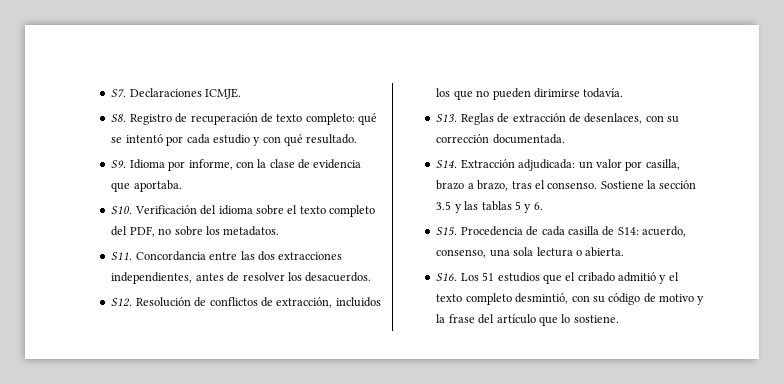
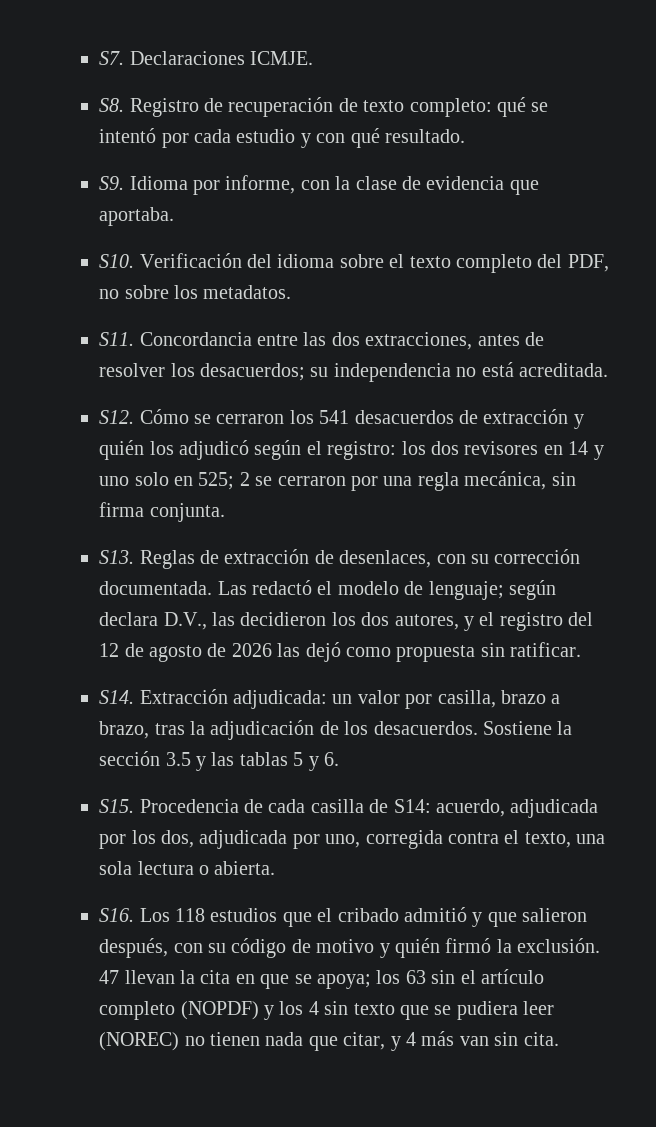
[278,252,343,260] [111,272,193,284] extracciones independientes, -> [365,332,473,350] extracciones,
[305,272,372,282] [111,297,381,308] [436,88,624,100] desacuerdos. // S12. Resolución de conflictos de extracción, incluidos los que no pueden dirimirse todavía. -> [199,362,608,382] [99,409,584,429] [99,440,604,460] [99,471,576,491] [99,502,225,522] desacuerdos; su independencia no está acreditada. // S12. Cómo se cerraron los 541 desacuerdos de extracción y quién los adjudicó según el registro: los dos revisores en 14 y uno solo en 525; 2 se cerraron por una regla mecánica, sin firma conjunta.
(565, 139) none -> [217,580,556,600] [99,612,594,631] [99,642,582,662] Las redactó el modelo de lenguaje; según declara D.V., las decidieron los dos autores, y el registro del 12 de agosto de 2026 las dejó como propuesta sin ratificar.
[534,180,598,189] el consenso. -> [189,720,478,740] la adjudicación de los desacuerdos.
[436,249,487,258] consenso, -> [510,799,599,818] [99,830,571,849] adjudicada por los dos, adjudicada por uno, corregida contra el texto,
[482,272,495,281] 51 -> [174,908,205,922] 118
[668,272,679,281] [436,293,569,305] el texto completo desmintió, -> [487,908,588,927] [99,938,169,958] que salieron después,
[436,314,619,326] la frase del artículo que lo sostiene. -> [394,938,601,958] [99,969,544,989] [99,1001,555,1020] [99,1031,559,1051] quién firmó la exclusión. 47 llevan la cita en que se apoya; los 63 sin el artículo completo (NOPDF) y los 4 sin texto que se pudiera leer (NOREC) no tienen nada que citar, y 4 más van sin cita.

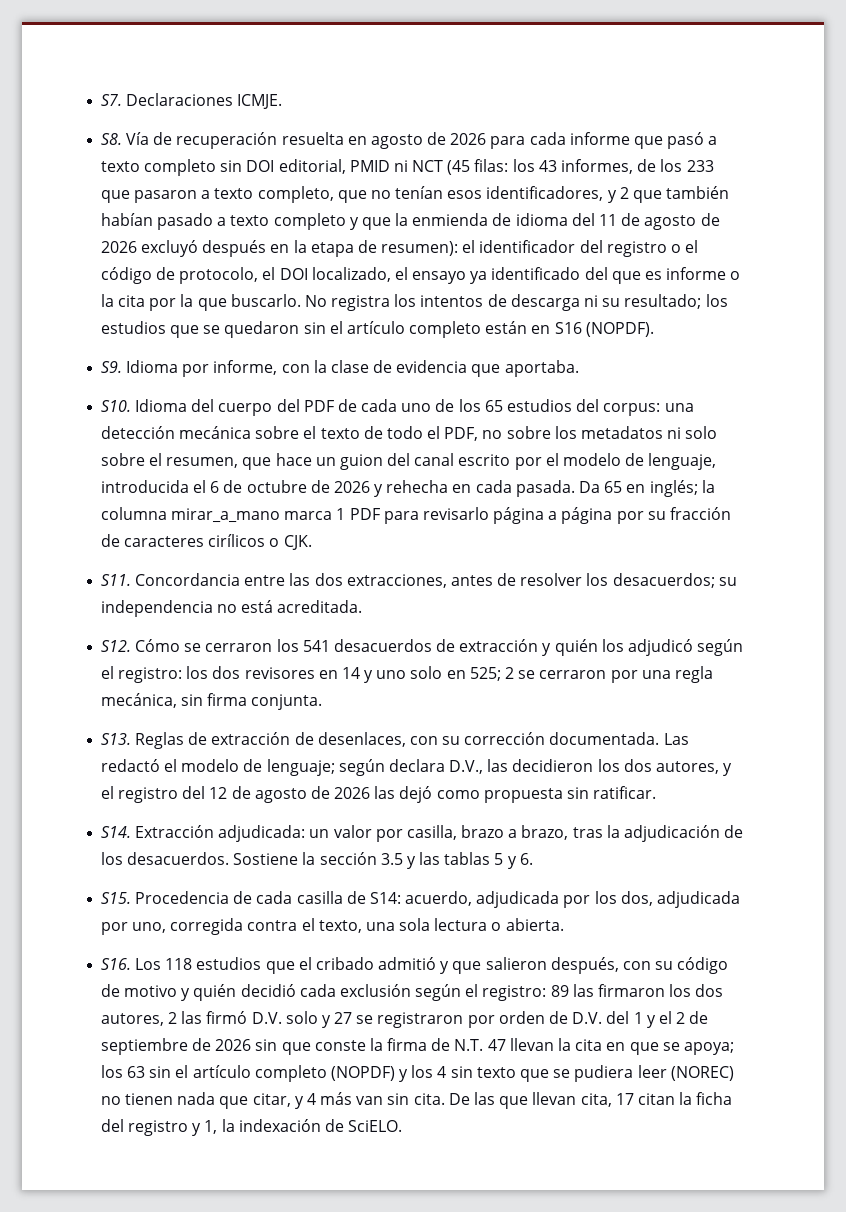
[129,98,199,117] Registro -> [125,132,149,145] Vía
[338,97,549,117] [99,128,465,148] de texto completo: qué se intentó por cada estudio y con qué resultado. -> [281,132,718,149] [100,159,714,176] [100,186,730,203] [100,213,720,230] [100,240,699,257] [100,267,741,284] [100,294,728,311] [100,321,654,338] resuelta en agosto de 2026 para cada informe que pasó a texto completo sin DOI editorial, PMID ni NCT (45 filas: los 43 informes, de los 233 que pasaron a texto completo, que no tenían esos identificadores, y 2 que también habían pasado a texto completo y que la enmienda de idioma del 11 de agosto de 2026 excluyó después en la etapa de resumen): el identificador del registro o el código de protocolo, el DOI localizado, el ensayo ya identificado del que es informe o la cita por la que buscarlo. No registra los intentos de descarga ni su resultado; los estudios que se quedaron sin el artículo completo están en S16 (NOPDF).
[139,253,609,273] [99,285,292,299] Verificación del idioma sobre el texto completo del PDF, no sobre los metadatos. -> [134,399,694,416] [100,426,718,441] [100,453,717,470] [100,480,715,497] [100,507,731,524] [100,534,312,550] Idioma del cuerpo del PDF de cada uno de los 65 estudios del corpus: una detección mecánica sobre el texto de todo el PDF, no sobre los metadatos ni solo sobre el resumen, que hace un guion del canal escrito por el modelo de lenguaje, introducida el 6 de octubre de 2026 y rehecha en cada pasada. Da 65 en inglés; la columna mirar_a_mano marca 1 PDF para revisarlo página a página por su fracción de caracteres cirílicos o CJK.
[445,938,601,953] firmó la exclusión. -> [240,984,724,1001] [100,1011,709,1028] [100,1038,484,1055] decidió cada exclusión según el registro: 89 las firmaron los dos autores, 2 las firmó D.V. solo y 27 se registraron por orden de D.V. del 1 y el 2 de septiembre de 2026 sin que conste la firma de N.T.
(559, 1039) none -> [448,1092,733,1109] [100,1119,403,1136] De las que llevan cita, 17 citan la ficha del registro y 1, la indexación de SciELO.

